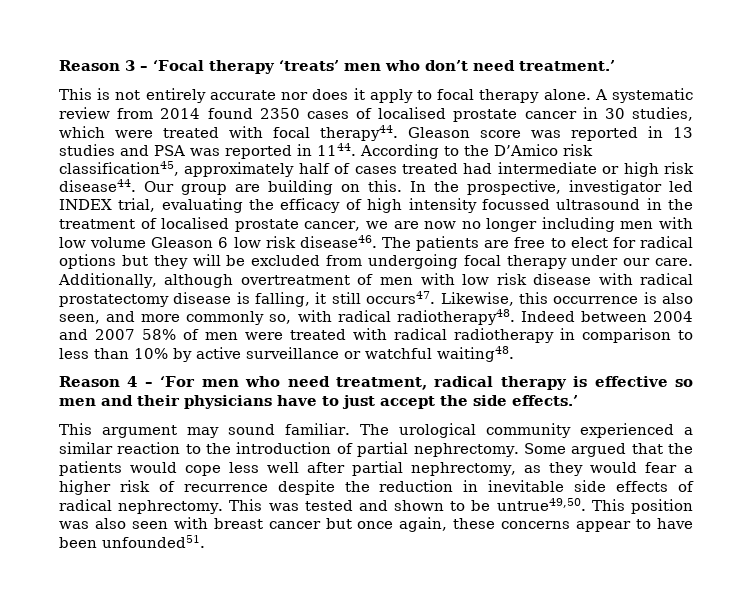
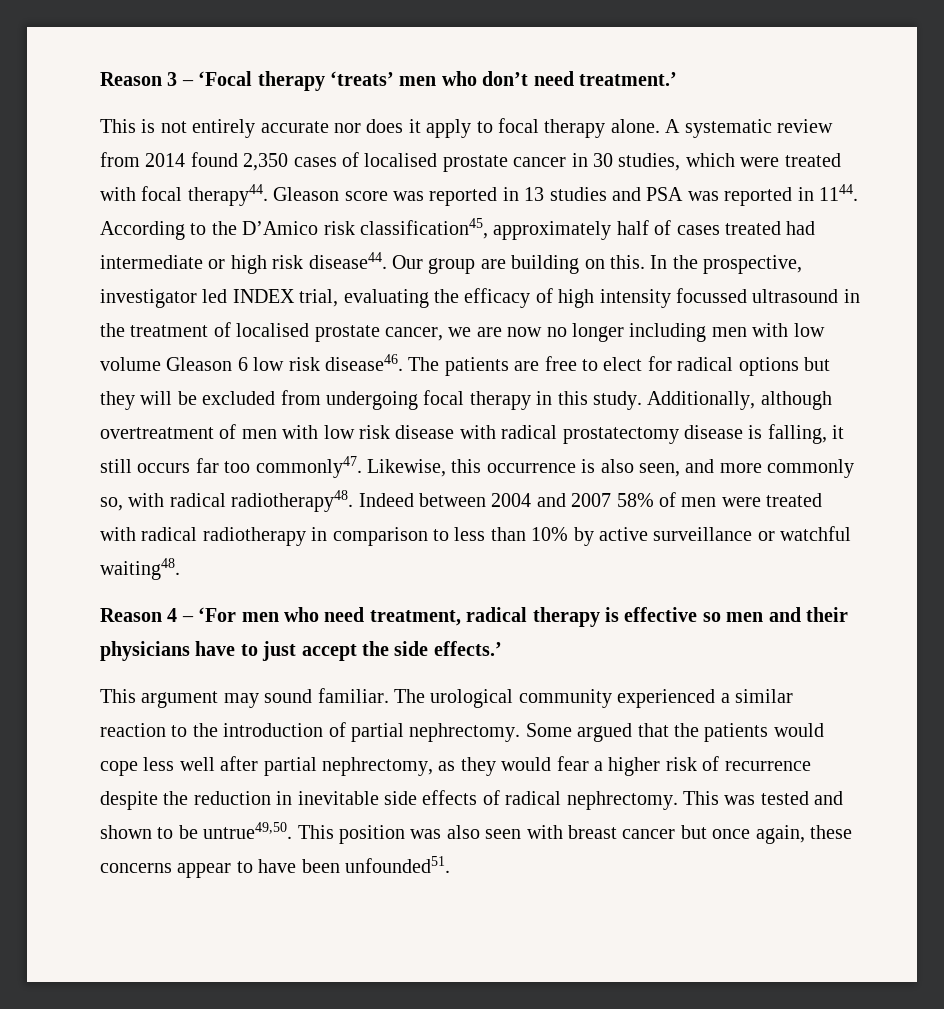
[259,108,300,119] 2350 -> [243,153,289,171] 2,350
[571,255,693,266] under our care. -> [536,391,642,410] in this study.
[366,291,436,304] occurs47. -> [137,456,362,478] occurs far too commonly47.

